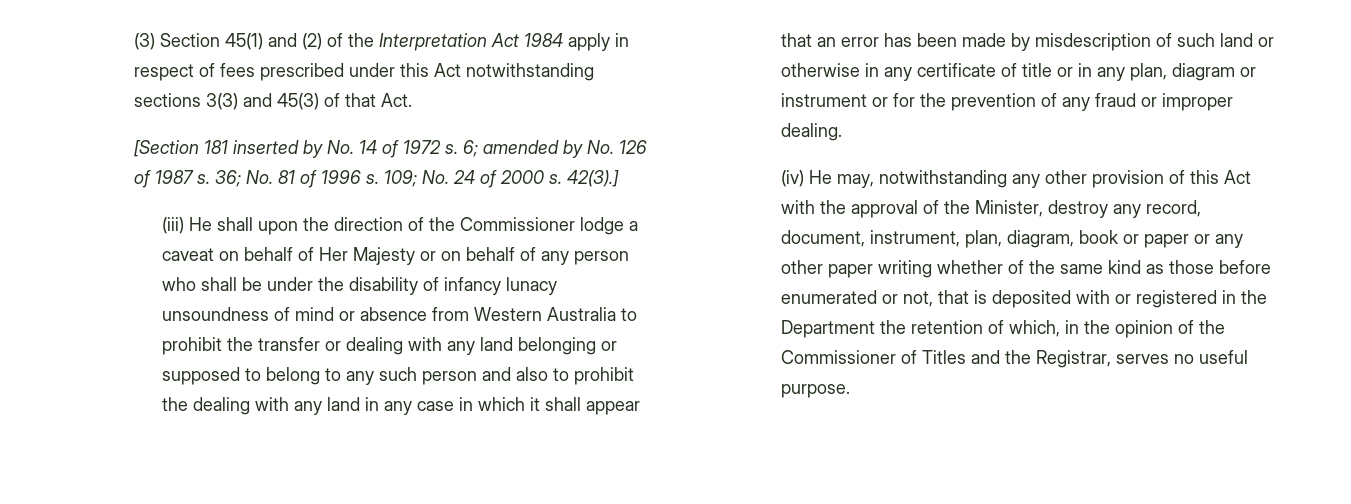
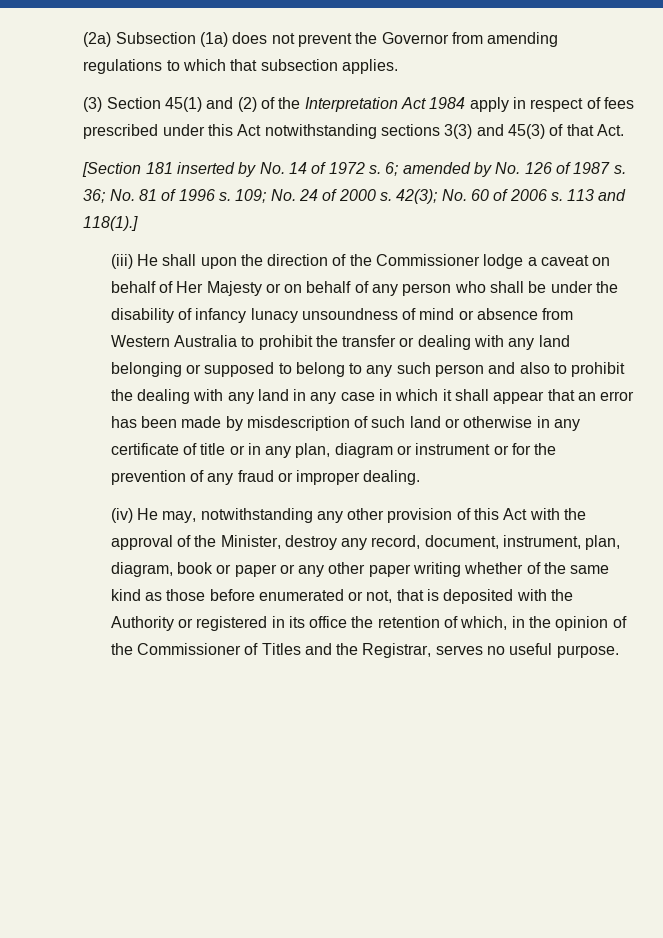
(133, 41) none -> [83,32,559,47] [83,59,398,74] (2a) Subsection (1a) does not prevent the Governor from amending regulations to which that subsection applies. //
[566,170,619,187] 42(3).] -> [396,189,627,204] [83,216,139,231] 42(3); No. 60 of 2006 s. 113 and 118(1).]
(1110, 297) none -> [551,589,574,601] [110,616,174,631] the Authority
[1240,290,1267,304] [780,320,875,338] the Department -> [288,616,348,628] its office

